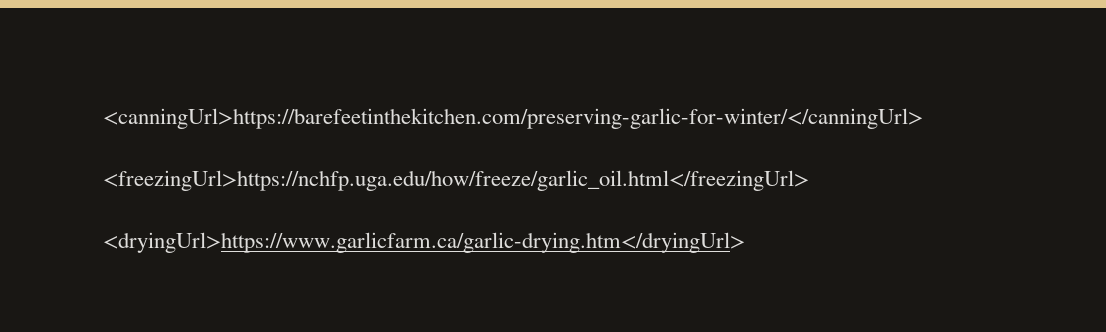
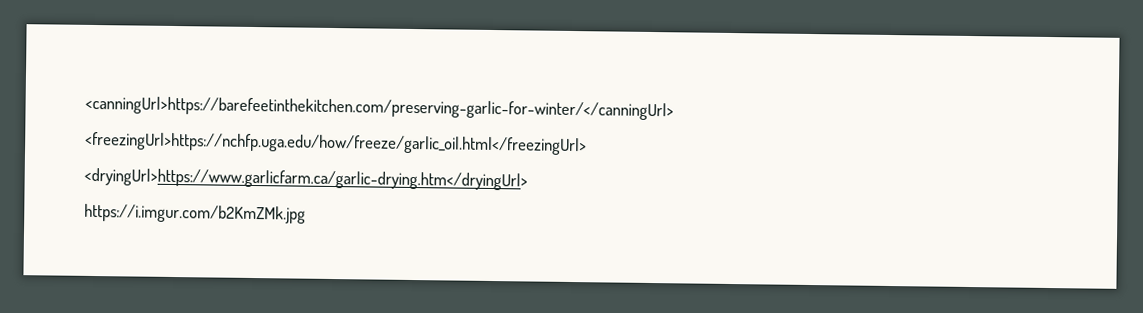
(745, 242) none -> [84,203,306,224] // https://i.imgur.com/b2KmZMk.jpg

